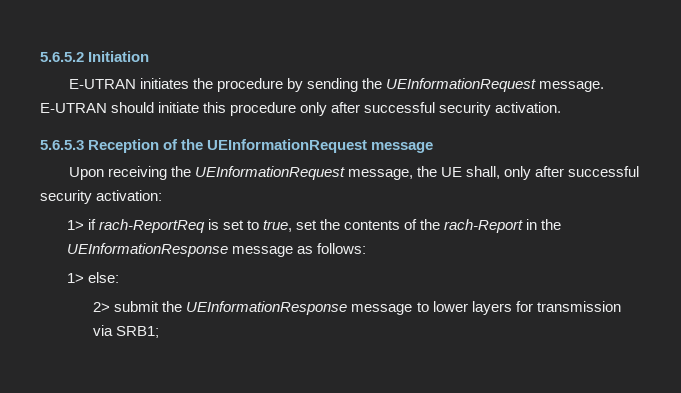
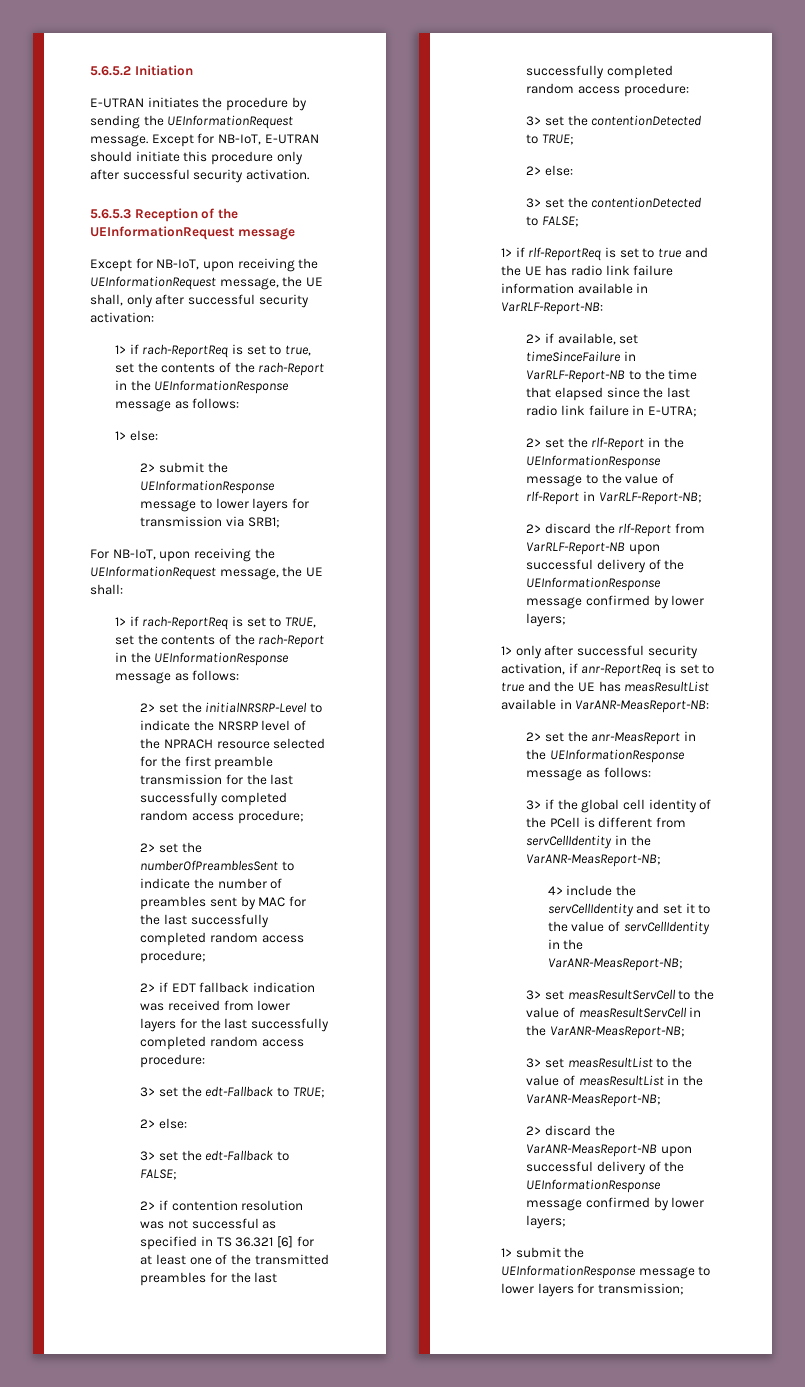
(605, 86) none -> [151,133,261,147] Except for NB-IoT,
[68,167,104,180] Upon -> [90,258,234,272] Except for NB-IoT, upon
(160, 332) none -> [90,548,275,562] [90,566,323,580] [90,584,123,595] [115,616,317,630] [115,634,325,648] [115,652,290,666] [115,670,240,684] [140,702,322,713] [140,720,306,731] [140,738,326,749] [140,756,274,770] [140,774,294,785] [140,792,288,806] [140,810,304,824] [140,842,202,853] [140,860,295,871] [140,878,283,889] [140,896,306,910] [140,914,269,928] [140,932,304,946] [140,950,207,964] [140,982,315,993] [140,1000,291,1011] [140,1018,329,1032] [140,1036,304,1050] [140,1054,206,1068] [140,1086,325,1098] [140,1118,188,1129] [140,1150,289,1161] [140,1169,178,1180] [140,1200,304,1211] [140,1218,277,1229] [140,1236,314,1250] [140,1254,329,1265] [140,1272,278,1286] [526,65,674,79] [526,83,689,97] [526,115,702,126] [526,134,575,145] [526,165,574,176] [526,197,702,208] [526,216,580,227] [501,247,708,261] [501,265,674,276] [501,283,649,294] [501,302,604,315] [526,333,639,345] [526,351,637,362] [526,369,698,383] [526,387,690,401] [526,405,697,417] [526,437,684,451] [526,455,662,469] [526,473,674,487] [526,491,702,505] [526,523,705,537] [526,542,661,555] [526,559,685,573] [526,577,662,591] [526,595,705,609] [526,613,567,627] [501,645,698,659] [501,663,715,677] [501,681,710,692] [501,699,710,713] [526,731,696,745] [526,749,686,763] [526,767,651,781] [526,799,712,813] [526,817,686,828] [526,835,651,849] [526,854,662,867] [547,885,636,896] [547,903,711,917] [547,921,710,935] [547,939,584,950] [547,958,683,971] [526,989,714,1000] [526,1007,702,1018] [526,1025,686,1039] [526,1057,692,1068] [526,1075,703,1086] [526,1094,662,1107] [526,1125,615,1136] [526,1144,693,1157] [526,1161,685,1175] [526,1179,662,1193] [526,1197,705,1211] [526,1215,567,1229] [501,1247,585,1258] [501,1265,711,1279] [501,1283,685,1297] // For NB-IoT, upon receiving the UEInformationRequest message, the UE shall: // 1> if rach-ReportReq is set to TRUE, set the contents of the rach-Report in the UEInformationResponse message as follows: // 2> set the initialNRSRP-Level to indicate the NRSRP level of the NPRACH resource selected for the first preamble transmission for the last successfully completed random access procedure; // 2> set the numberOfPreamblesSent to indicate the number of preambles sent by MAC for the last successfully completed random access procedure; // 2> if EDT fallback indication was received from lower layers for the last successfully completed random access procedure: // 3> set the edt-Fallback to TRUE; // 2> else: // 3> set the edt-Fallback to FALSE; // 2> if contention resolution was not successful as specified in TS 36.321 [6] for at least one of the transmitted preambles for the last successfully completed random access procedure: // 3> set the contentionDetected to TRUE; // 2> else: // 3> set the contentionDetected to FALSE; // 1> if rlf-ReportReq is set to true and the UE has radio link failure information available in VarRLF-Report-NB: // 2> if available, set timeSinceFailure in VarRLF-Report-NB to the time that elapsed since the last radio link failure in E-UTRA; // 2> set the rlf-Report in the UEInformationResponse message to the value of rlf-Report in VarRLF-Report-NB; // 2> discard the rlf-Report from VarRLF-Report-NB upon successful delivery of the UEInformationResponse message confirmed by lower layers; // 1> only after successful security activation, if anr-ReportReq is set to true and the UE has measResultList available in VarANR-MeasReport-NB: // 2> set the anr-MeasReport in the UEInformationResponse message as follows: // 3> if the global cell identity of the PCell is different from servCellIdentity in the VarANR-MeasReport-NB; // 4> include the servCellIdentity and set it to the value of servCellIdentity in the VarANR-MeasReport-NB; // 3> set measResultServCell to the value of measResultServCell in the VarANR-MeasReport-NB; // 3> set measResultList to the value of measResultList in the VarANR-MeasReport-NB; // 2> discard the VarANR-MeasReport-NB upon successful delivery of the UEInformationResponse message confirmed by lower layers; // 1> submit the UEInformationResponse message to lower layers for transmission;

